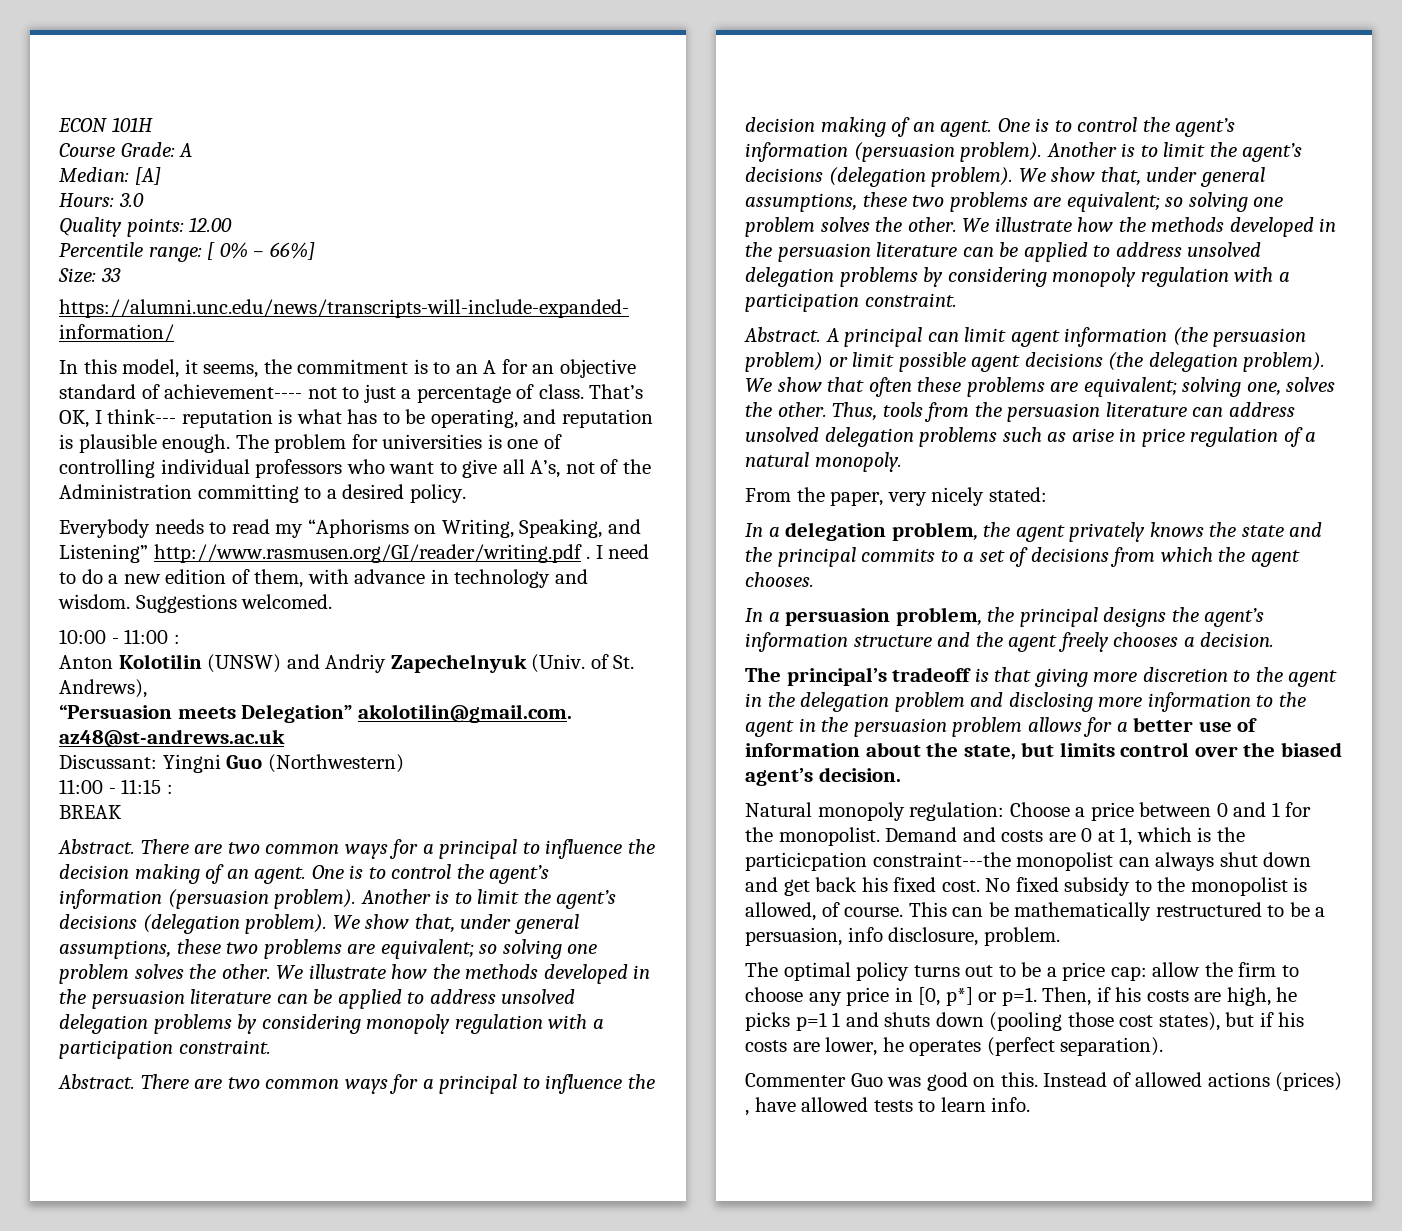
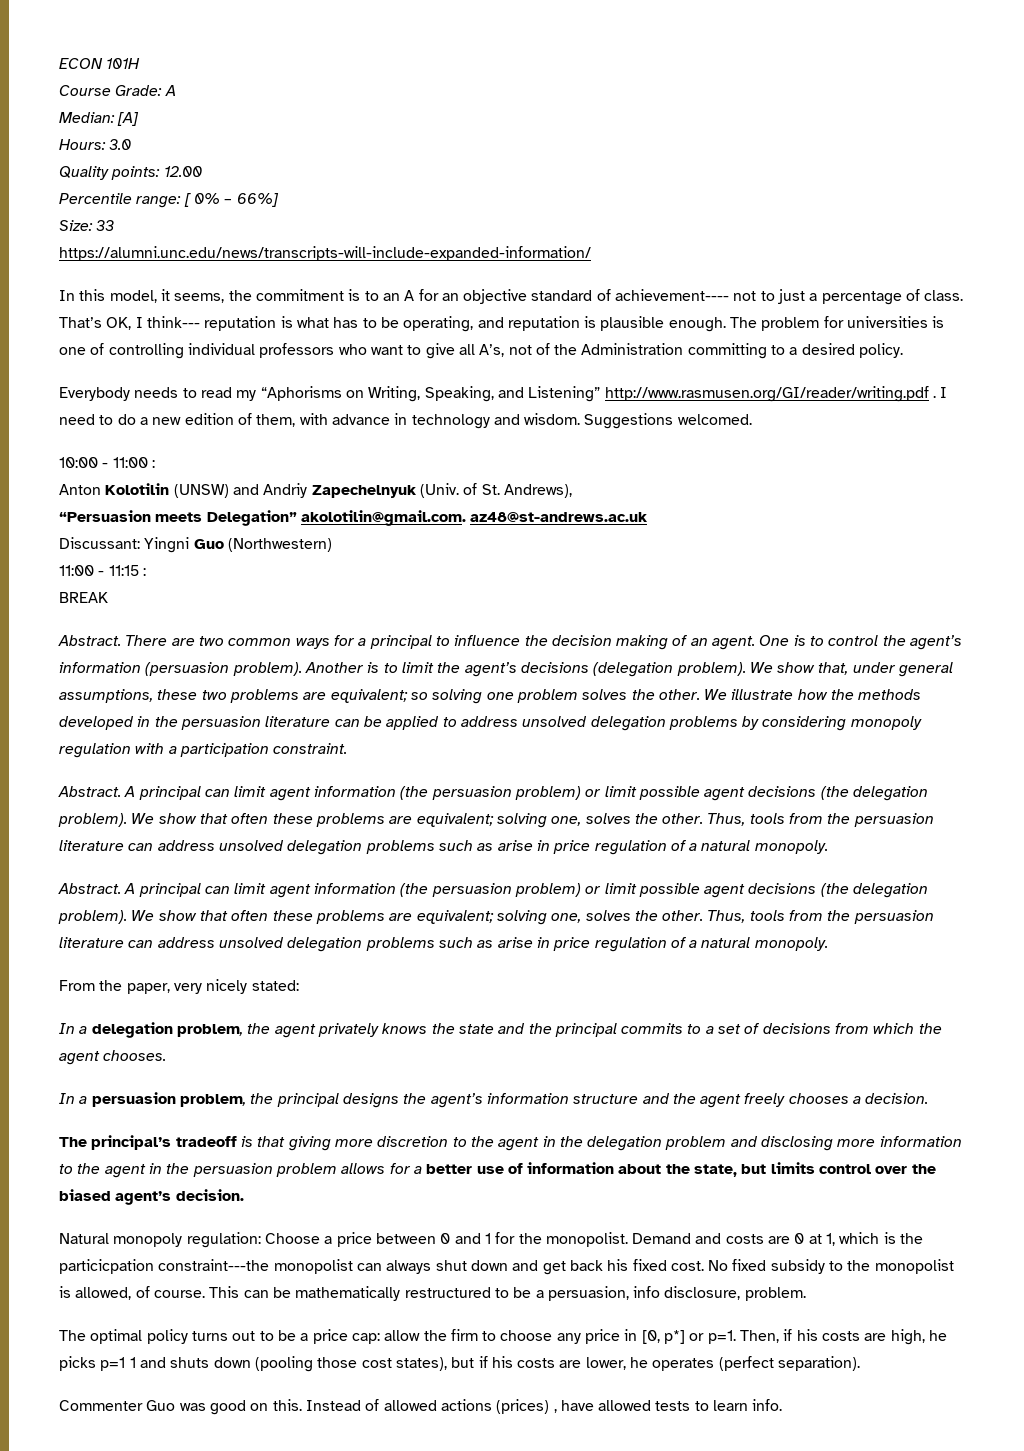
[140,1074,655,1094] [745,117,1236,137] [745,142,1303,162] [745,167,1265,187] [745,192,1284,212] [745,217,1337,237] [745,242,1262,262] [745,267,1290,287] [745,293,957,312] There are two common ways for a principal to influence the decision making of an agent. One is to control the agent’s information (persuasion problem). Another is to limit the agent’s decisions (delegation problem). We show that, under general assumptions, these two problems are equivalent; so solving one problem solves the other. We illustrate how the methods developed in the persuasion literature can be applied to address unsolved delegation problems by considering monopoly regulation with a participation constraint. -> [124,786,929,801] [58,813,934,828] [59,840,828,855] A principal can limit agent information (the persuasion problem) or limit possible agent decisions (the delegation problem). We show that often these problems are equivalent; solving one, solves the other. Thus, tools from the persuasion literature can address unsolved delegation problems such as arise in price regulation of a natural monopoly.

